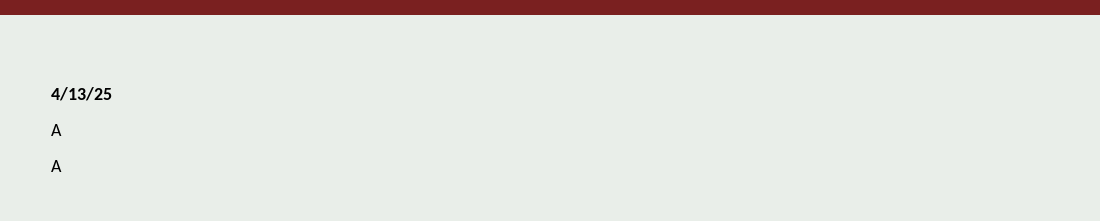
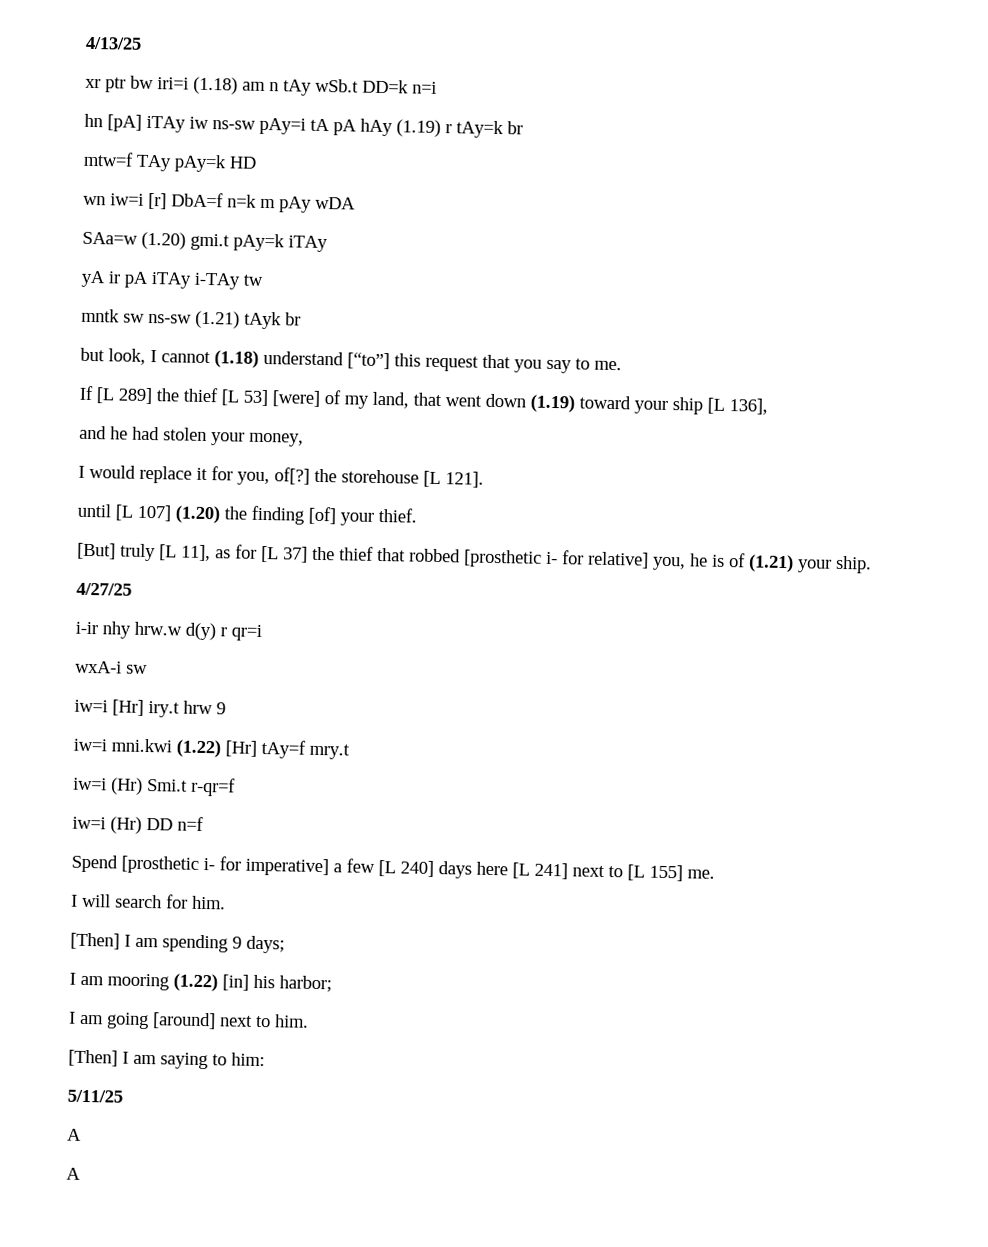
(112, 94) none -> [85,75,437,96] [84,113,523,139] [83,151,257,173] [83,192,356,213] [82,231,328,253] [81,270,263,290] [81,308,301,330] [80,347,622,374] [79,385,768,415] [79,425,304,447] [78,464,484,488] [77,503,417,526] [77,542,872,574] [76,582,132,596] [75,621,262,641] [75,660,148,675] [74,699,226,718] [73,738,350,760] [73,777,236,797] [72,816,204,834] [71,854,715,882] [71,893,226,910] [70,932,285,954] [69,972,332,993] [69,1011,309,1030] [68,1049,265,1070] [67,1089,123,1103] // xr ptr bw iri=i (1.18) am n tAy wSb.t DD=k n=i // hn [pA] iTAy iw ns-sw pAy=i tA pA hAy (1.19) r tAy=k br // mtw=f TAy pAy=k HD // wn iw=i [r] DbA=f n=k m pAy wDA // SAa=w (1.20) gmi.t pAy=k iTAy // yA ir pA iTAy i-TAy tw // mntk sw ns-sw (1.21) tAyk br // but look, I cannot (1.18) understand [“to”] this request that you say to me. // If [L 289] the thief [L 53] [were] of my land, that went down (1.19) toward your ship [L 136], // and he had stolen your money, // I would replace it for you, of[?] the storehouse [L 121]. // until [L 107] (1.20) the finding [of] your thief. // [But] truly [L 11], as for [L 37] the thief that robbed [prosthetic i- for relative] you, he is of (1.21) your ship. // 4/27/25 // i-ir nhy hrw.w d(y) r qr=i // wxA-i sw // iw=i [Hr] iry.t hrw 9 // iw=i mni.kwi (1.22) [Hr] tAy=f mry.t // iw=i (Hr) Smi.t r-qr=f // iw=i (Hr) DD n=f // Spend [prosthetic i- for imperative] a few [L 240] days here [L 241] next to [L 155] me. // I will search for him. // [Then] I am spending 9 days; // I am mooring (1.22) [in] his harbor; // I am going [around] next to him. // [Then] I am saying to him: // 5/11/25

